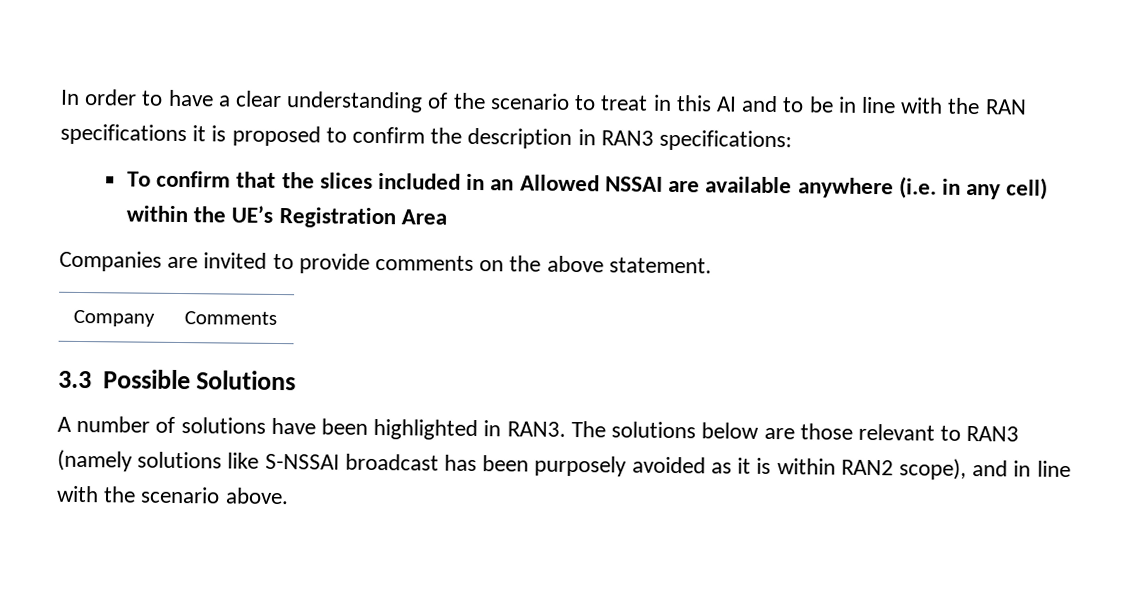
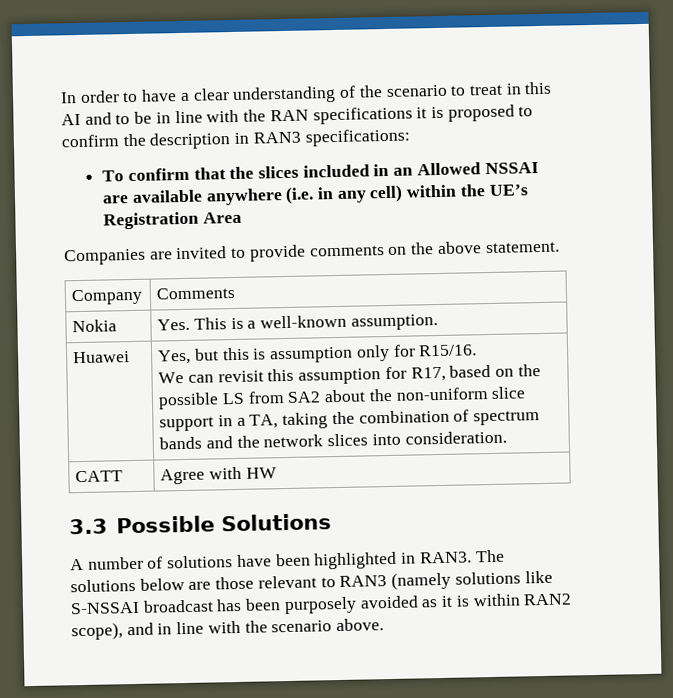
(277, 318) none -> [72,319,118,333] [157,314,438,331] [73,351,131,364] [157,344,478,365] [158,364,541,385] [158,386,526,410] [159,409,540,432] [159,430,507,450] [75,470,124,483] [160,466,277,485] // Nokia | Yes. This is a well-known assumption. // Huawei | Yes, but this is assumption only for R15/16. // We can revisit this assumption for R17, based on the possible LS from SA2 about the non-uniform slice support in a TA, taking the combination of spectrum bands and the network slices into consideration. // CATT | Agree with HW

